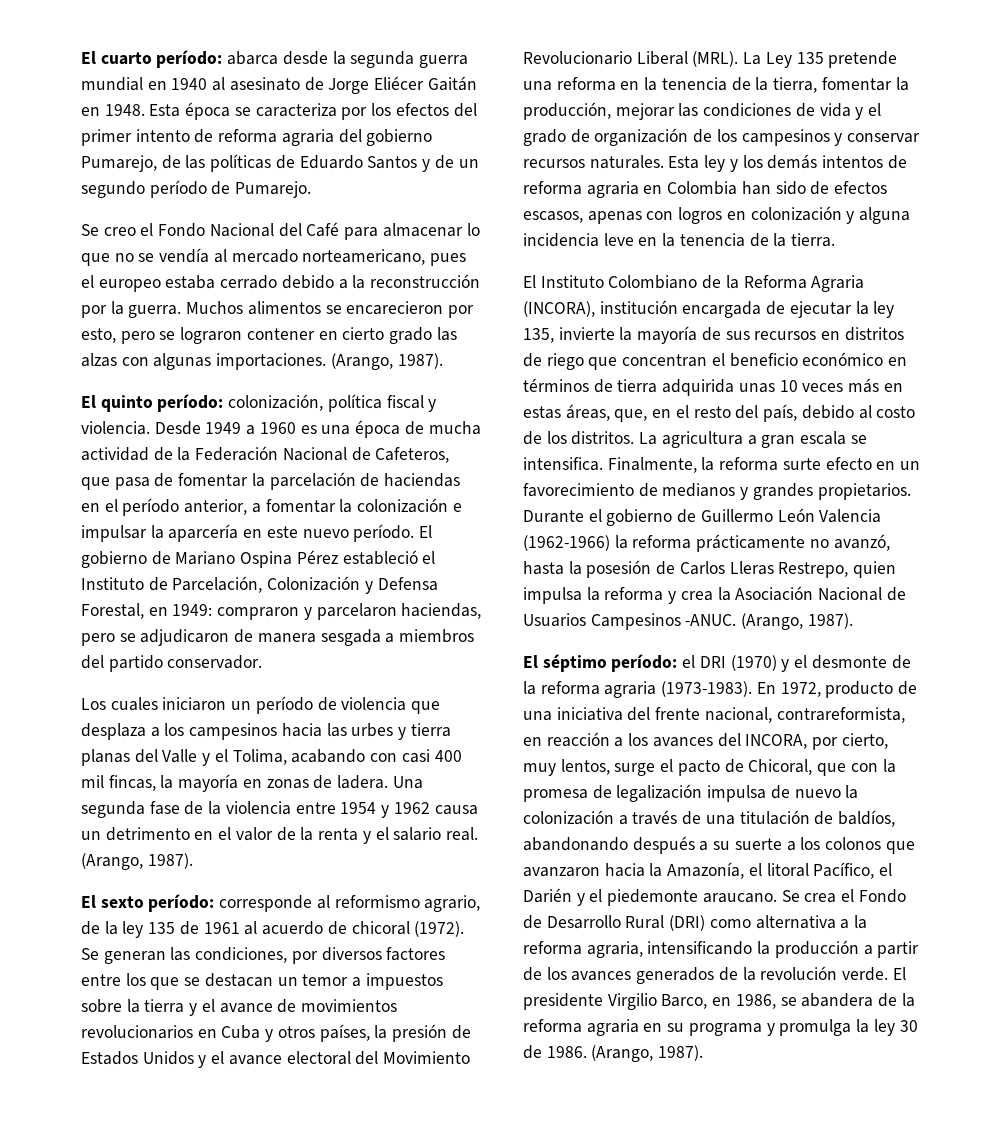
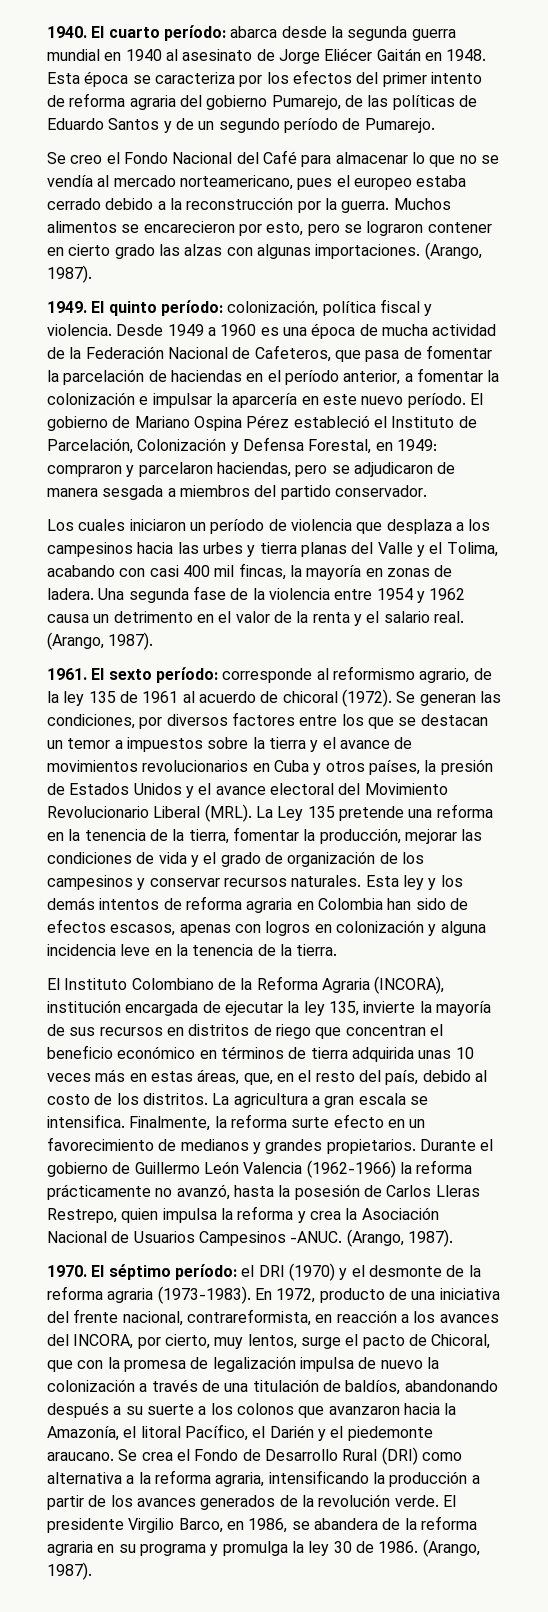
(81, 57) none -> [47,26,87,38] 1940.
(443, 361) none -> [47,301,87,313] 1949.
(193, 861) none -> [47,668,87,680] 1961.
(853, 621) none -> [47,1265,87,1277] 1970.

